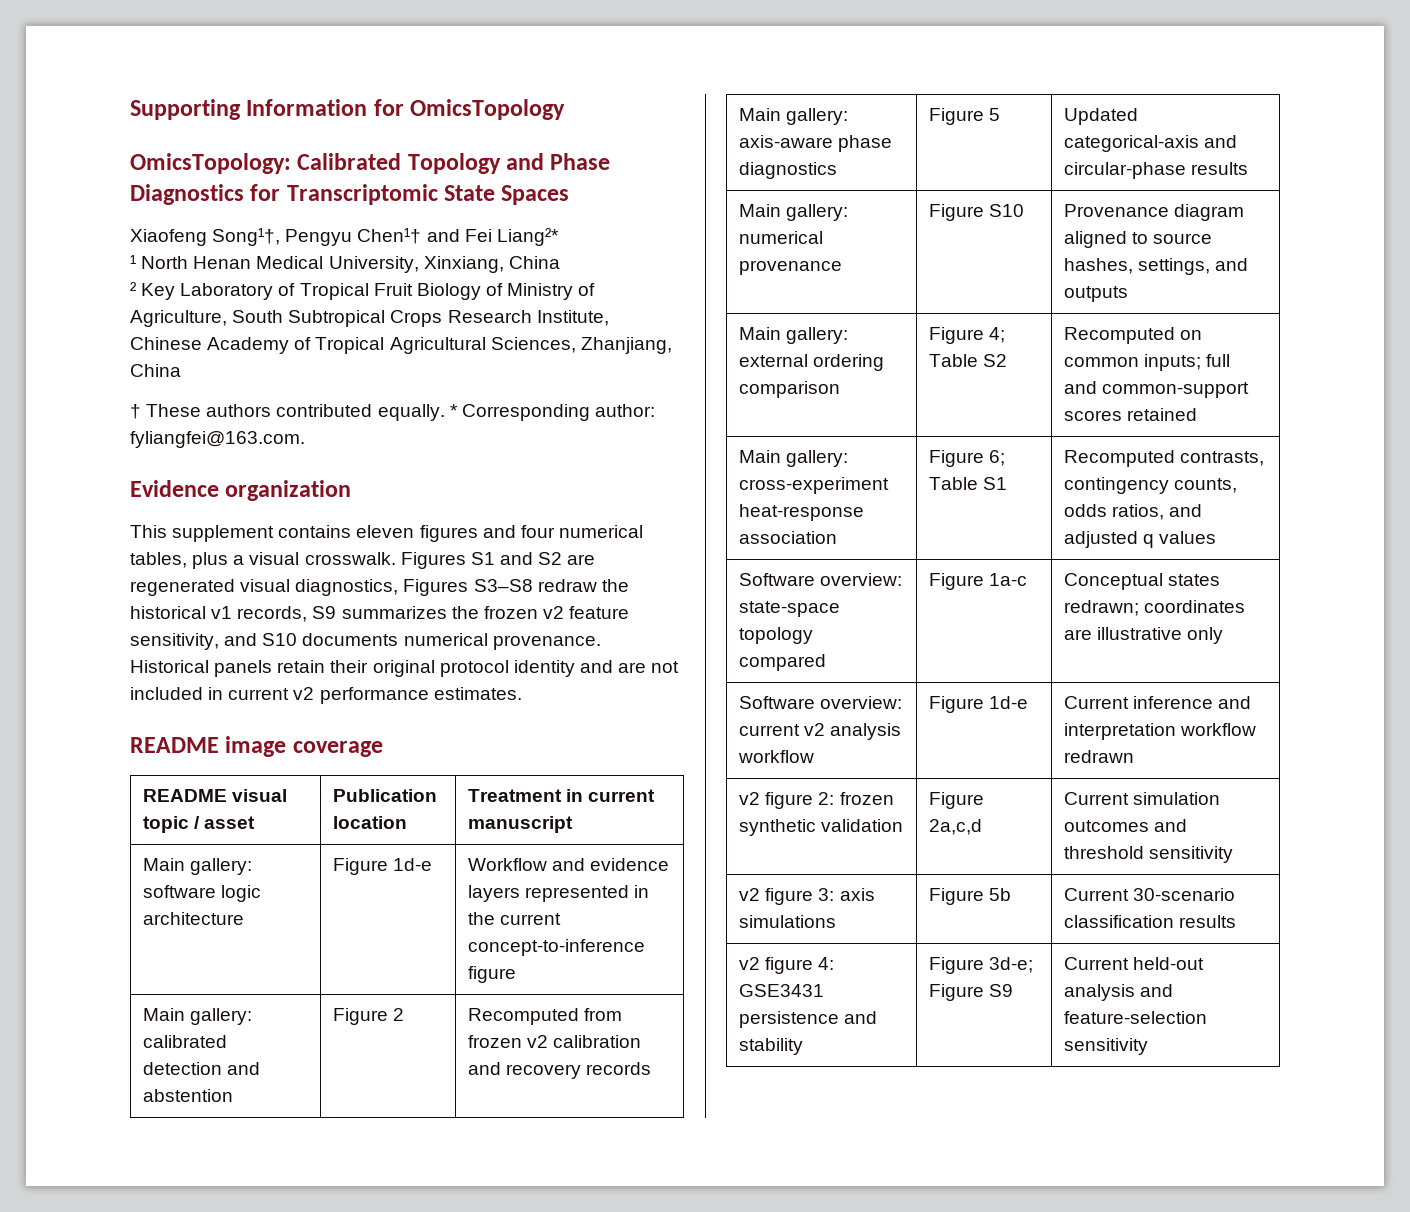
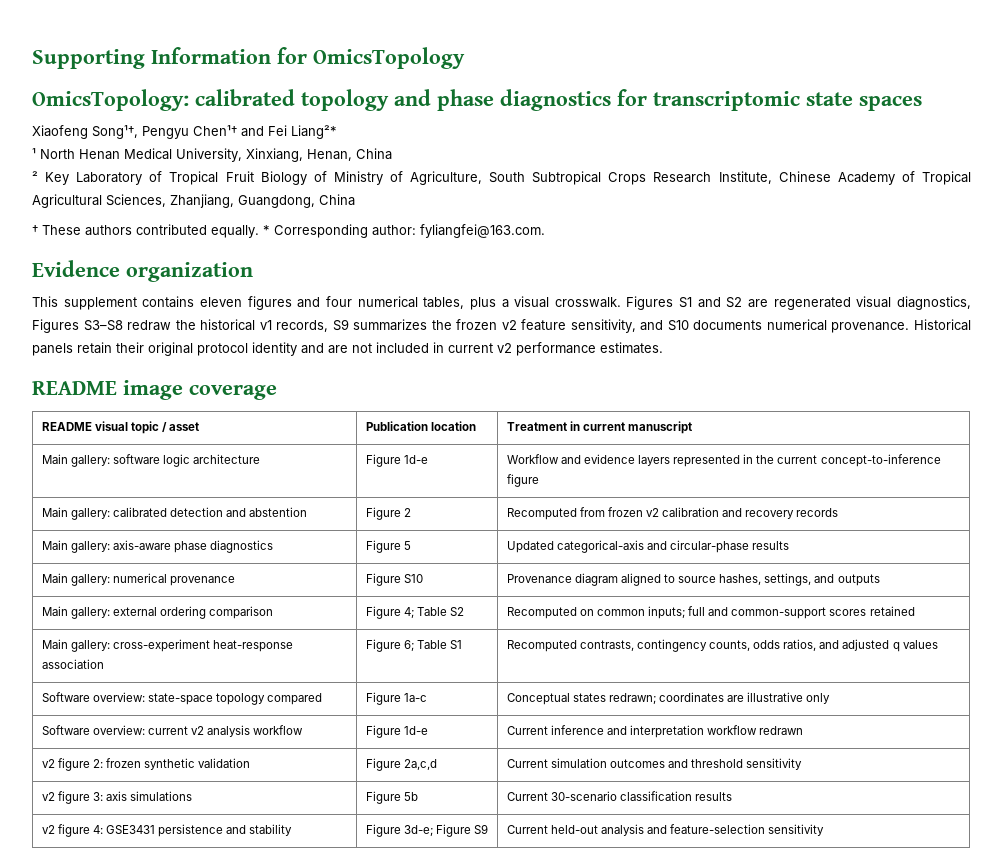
[297,153,611,174] [130,184,570,205] Calibrated Topology and Phase Diagnostics for Transcriptomic State Spaces -> [195,89,922,111] calibrated topology and phase diagnostics for transcriptomic state spaces
(504, 264) none -> [307,149,352,161] Henan,
(672, 345) none -> [238,195,315,208] Guangdong,

